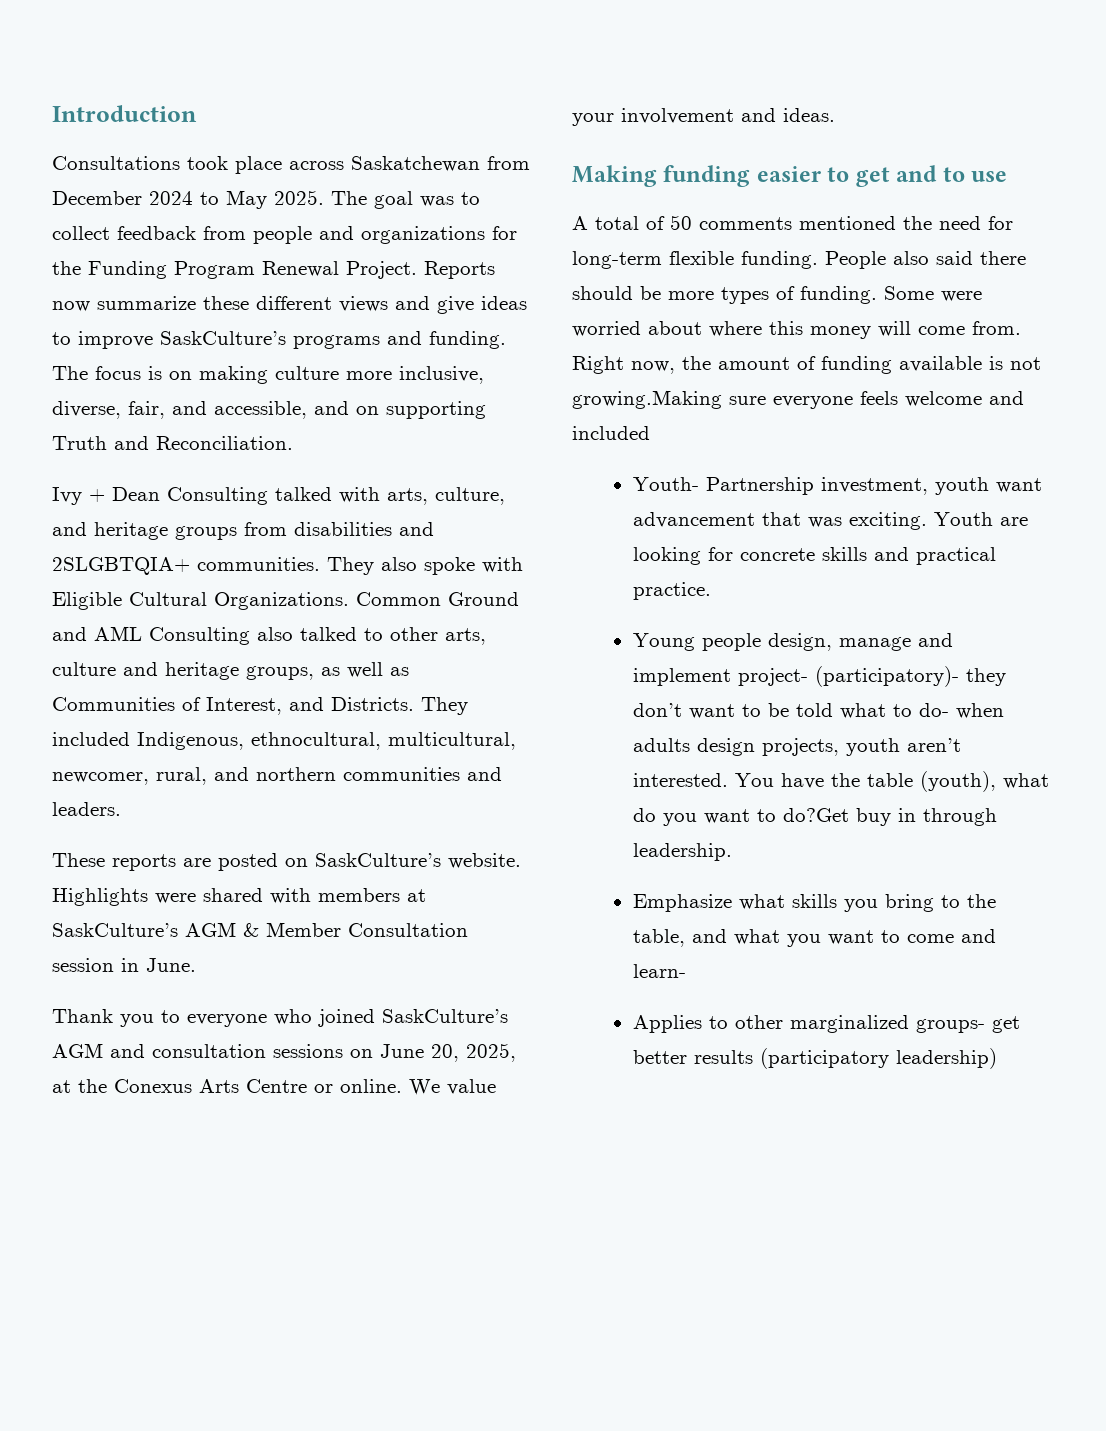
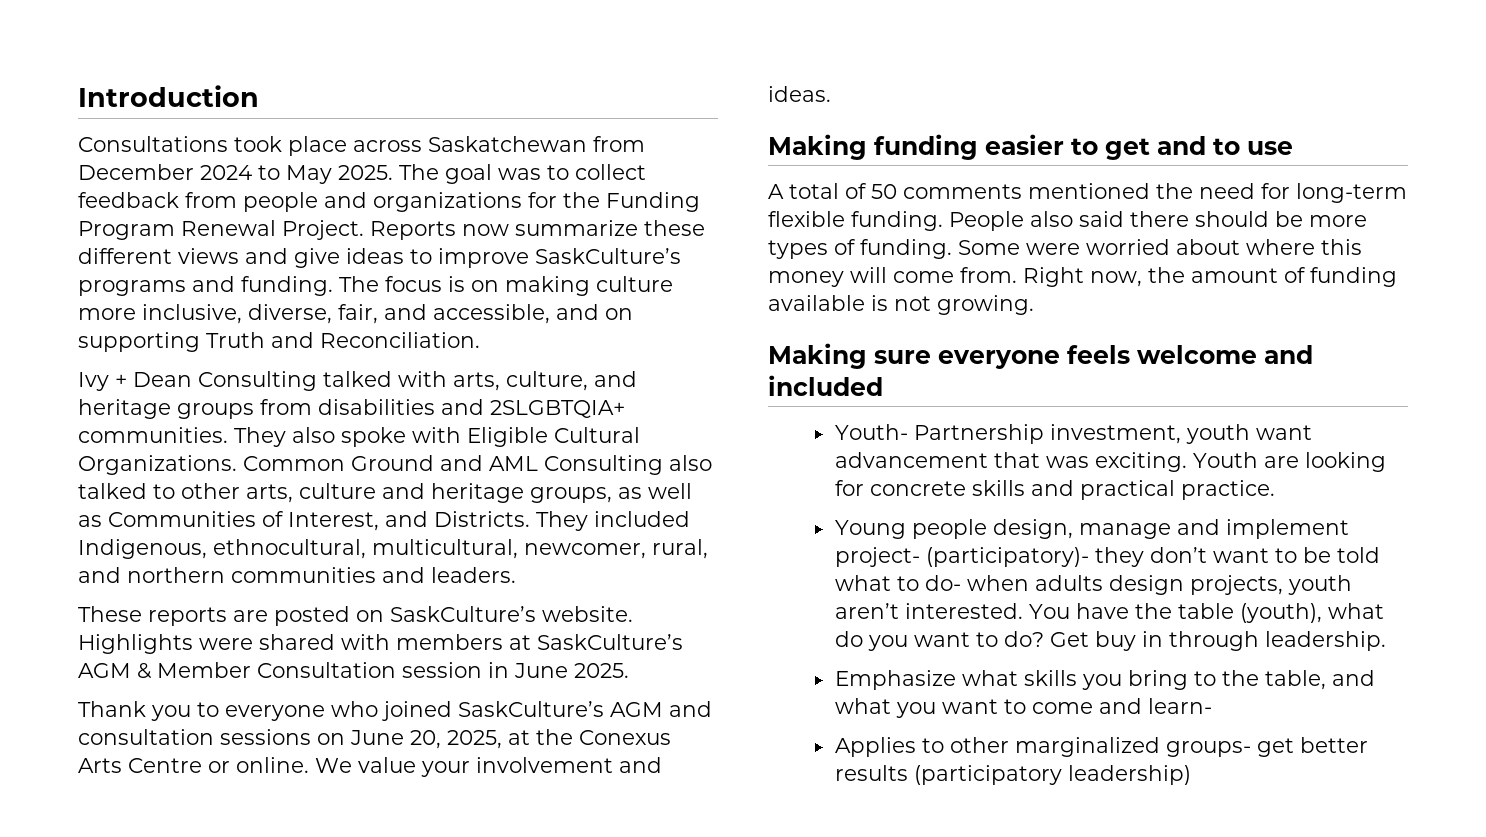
[146,958,196,972] June. -> [514,663,629,678] June 2025.
[572,390,722,409] growing.Making -> [937,295,1034,315] [768,343,867,369] growing. // Making
[782,808,849,822] do?Get -> [1003,631,1089,647] do? Get

